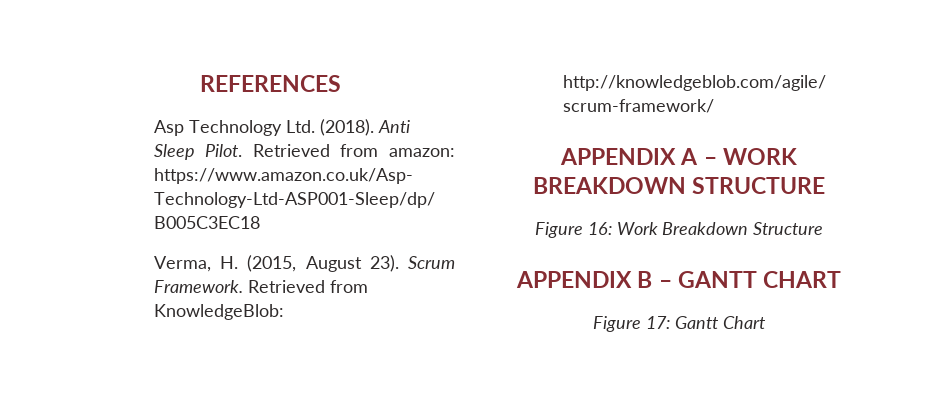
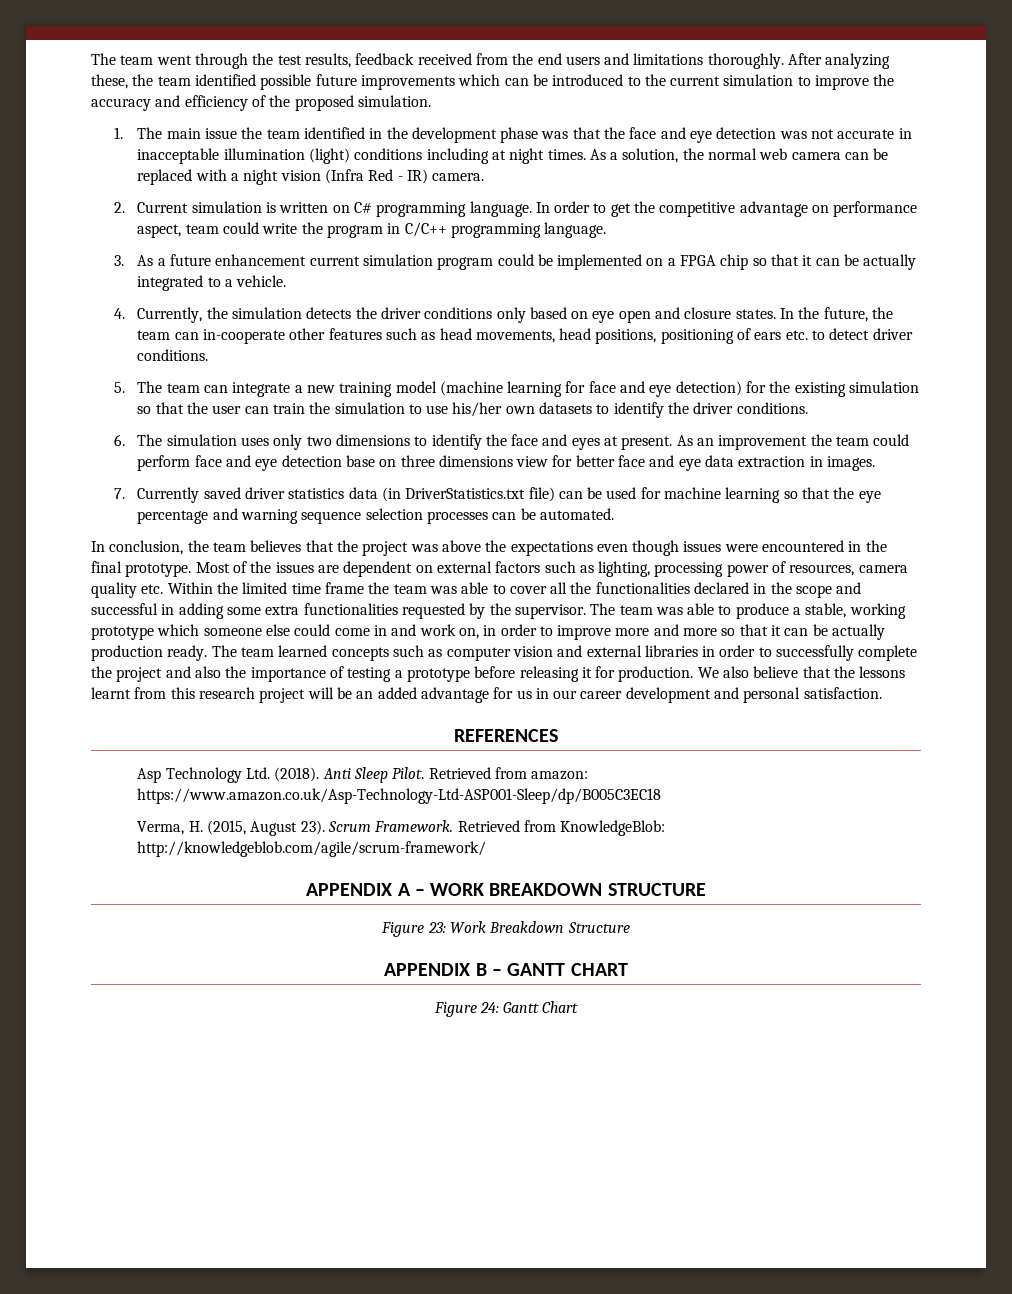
(199, 83) none -> [91,53,891,69] [91,74,895,90] [91,95,431,111] [114,127,912,143] [137,148,889,164] [137,169,485,185] [114,201,918,217] [137,222,607,238] [114,254,917,270] [137,275,287,291] [114,307,894,323] [137,328,913,344] [137,349,209,361] [114,381,920,397] [137,402,808,418] [114,434,910,450] [137,455,876,471] [114,487,881,503] [137,508,614,524] [91,540,887,556] [91,561,908,577] [91,582,862,598] [91,603,906,619] [91,624,886,640] [91,645,918,661] [91,666,906,682] [91,687,882,703] The team went through the test results, feedback received from the end users and limitations thoroughly. After analyzing these, the team identified possible future improvements which can be introduced to the current simulation to improve the accuracy and efficiency of the proposed simulation. // 1. The main issue the team identified in the development phase was that the face and eye detection was not accurate in inacceptable illumination (light) conditions including at night times. As a solution, the normal web camera can be replaced with a night vision (Infra Red - IR) camera. // 2. Current simulation is written on C# programming language. In order to get the competitive advantage on performance aspect, team could write the program in C/C++ programming language. // 3. As a future enhancement current simulation program could be implemented on a FPGA chip so that it can be actually integrated to a vehicle. // 4. Currently, the simulation detects the driver conditions only based on eye open and closure states. In the future, the team can in-cooperate other features such as head movements, head positions, positioning of ears etc. to detect driver conditions. // 5. The team can integrate a new training model (machine learning for face and eye detection) for the existing simulation so that the user can train the simulation to use his/her own datasets to identify the driver conditions. // 6. The simulation uses only two dimensions to identify the face and eyes at present. As an improvement the team could perform face and eye detection base on three dimensions view for better face and eye data extraction in images. // 7. Currently saved driver statistics data (in DriverStatistics.txt file) can be used for machine learning so that the eye percentage and warning sequence selection processes can be automated. // In conclusion, the team believes that the project was above the expectations even though issues were encountered in the final prototype. Most of the issues are dependent on external factors such as lighting, processing power of resources, camera quality etc. Within the limited time frame the team was able to cover all the functionalities declared in the scope and successful in adding some extra functionalities requested by the supervisor. The team was able to produce a stable, working prototype which someone else could come in and work on, in order to improve more and more so that it can be actually production ready. The team learned concepts such as computer vision and external libraries in order to successfully complete the project and also the importance of testing a prototype before releasing it for production. We also believe that the lessons learnt from this research project will be an added advantage for us in our career development and personal satisfaction. //
[587,222,612,235] 16: -> [427,922,446,933] 23:
[646,316,671,329] 17: -> [479,1002,499,1013] 24:

